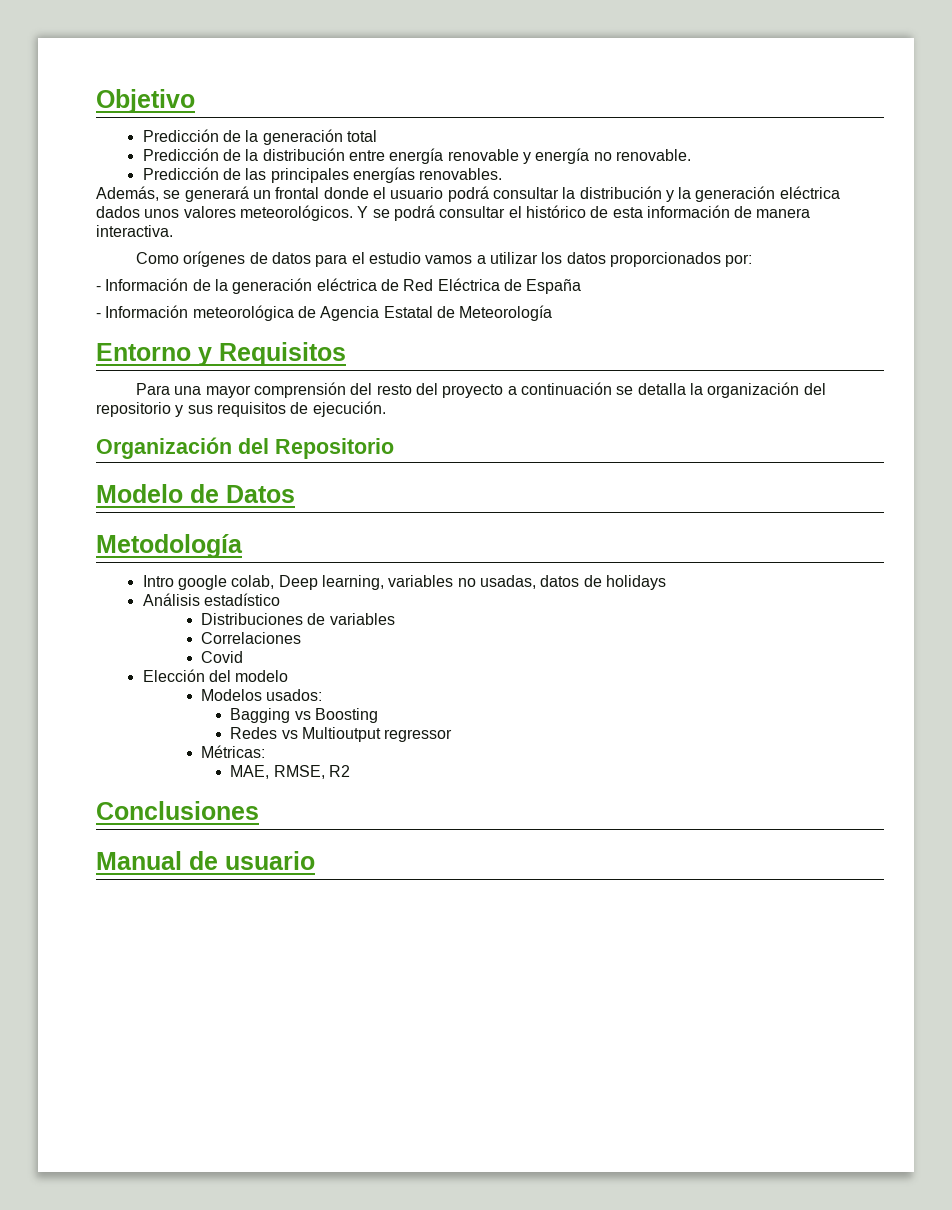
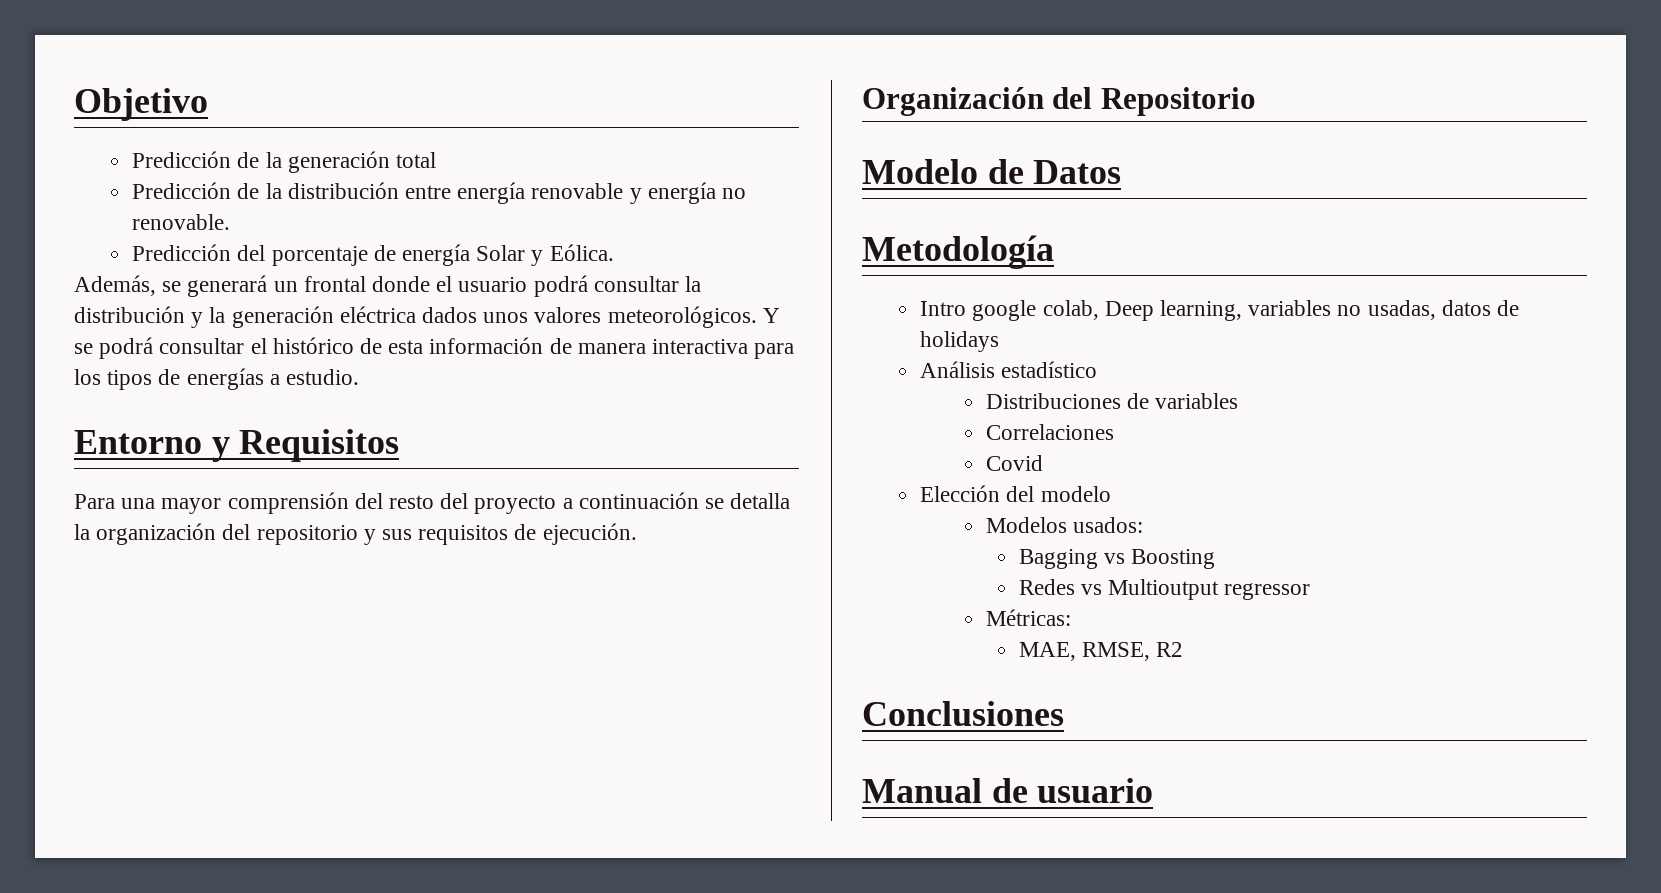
[223,167,503,183] de las principales energías renovables. -> [237,244,614,266] del porcentaje de energía Solar y Eólica.
[96,225,173,237] [136,251,753,267] [96,278,582,294] [96,305,553,321] interactiva. // Como orígenes de datos para el estudio vamos a utilizar los datos proporcionados por: // - Información de la generación eléctrica de Red Eléctrica de España // - Información meteorológica de Agencia Estatal de Meteorología -> [652,339,795,359] [74,368,360,390] interactiva para los tipos de energías a estudio.

